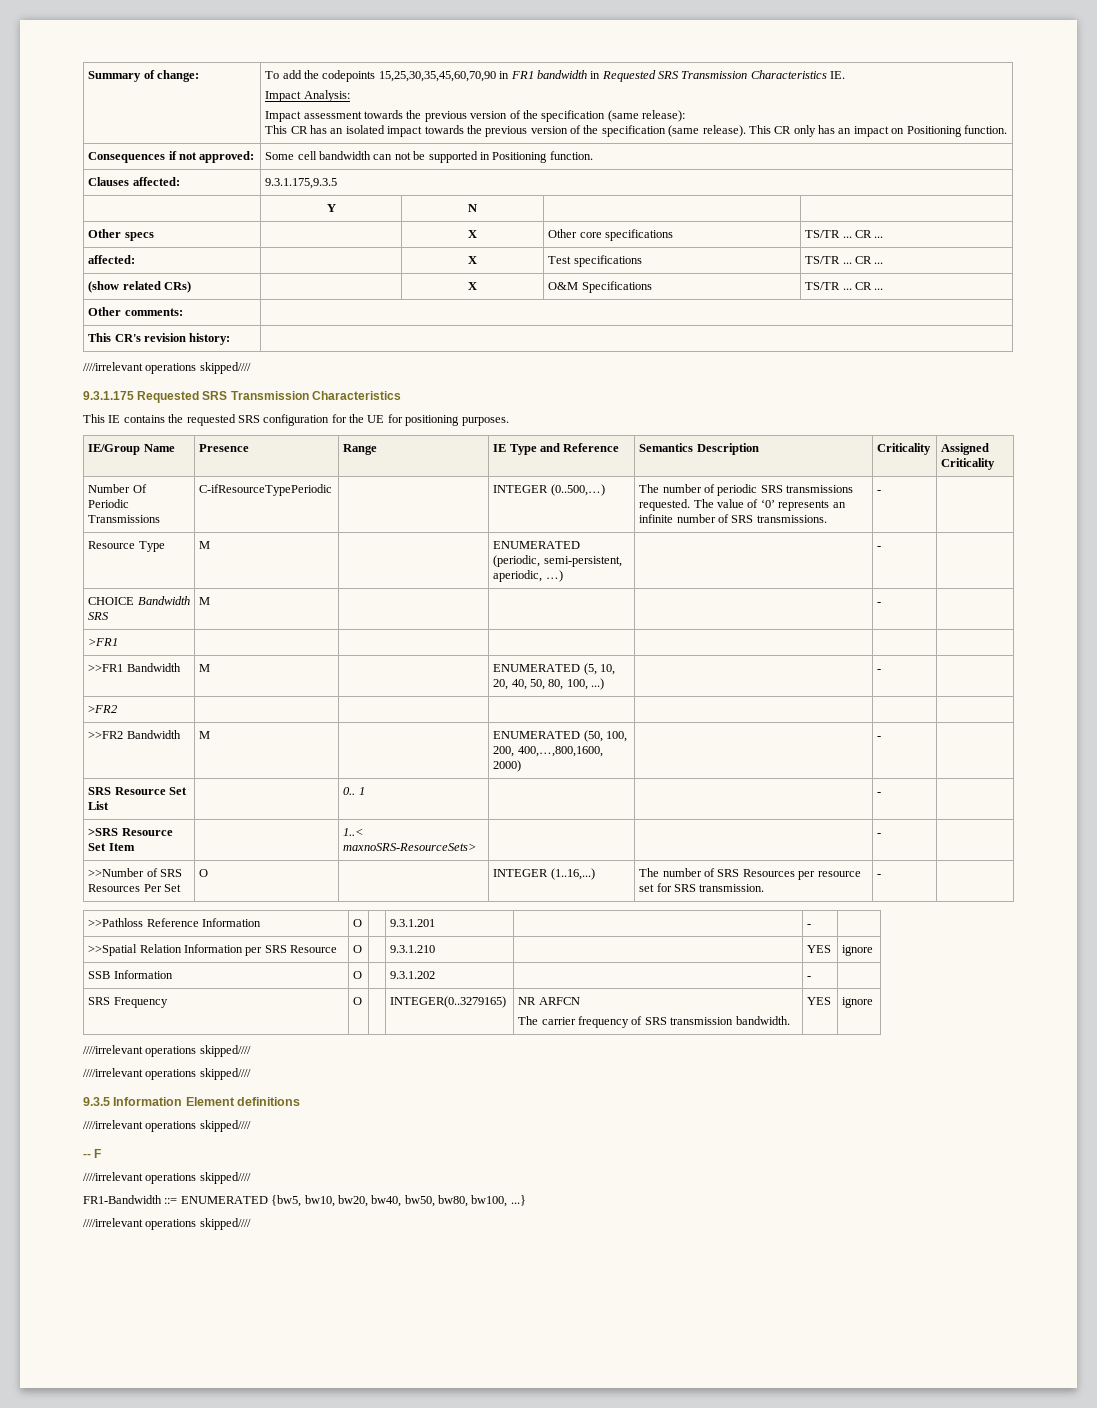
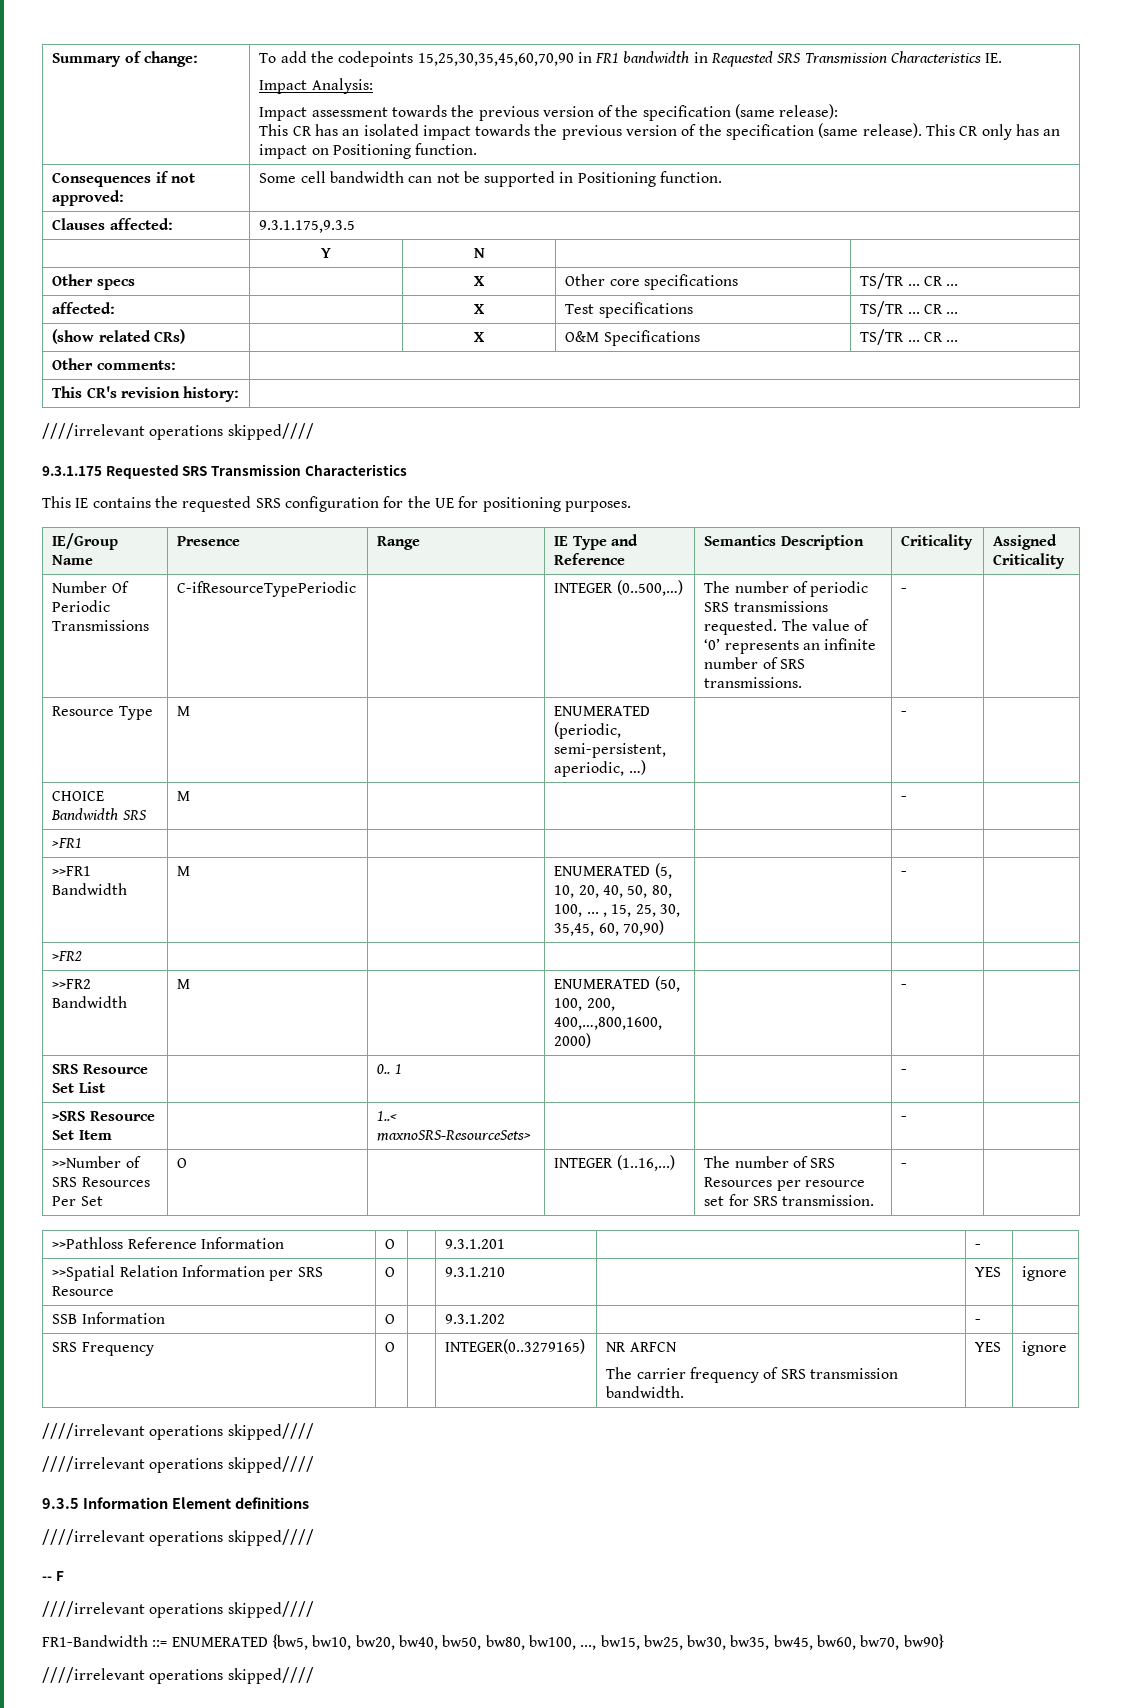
[591,678,605,690] ...) -> [586,904,680,917] [554,920,664,936] ... , 15, 25, 30, 35,45, 60, 70,90)
[510,1195,526,1206] ...} -> [580,1634,944,1650] ..., bw15, bw25, bw30, bw35, bw45, bw60, bw70, bw90}

